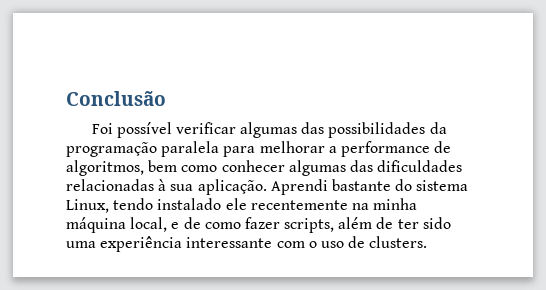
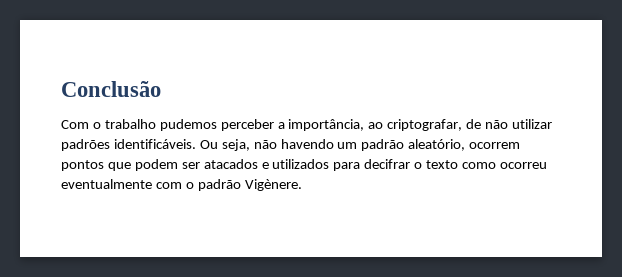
[91,122,447,138] [66,141,452,157] [66,160,463,176] [66,179,469,195] [66,198,418,213] [66,217,451,233] [66,236,428,252] Foi possível verificar algumas das possibilidades da programação paralela para melhorar a performance de algoritmos, bem como conhecer algumas das dificuldades relacionadas à sua aplicação. Aprendi bastante do sistema Linux, tendo instalado ele recentemente na minha máquina local, e de como fazer scripts, além de ter sido uma experiência interessante com o uso de clusters. -> [61,119,553,131] [61,139,521,151] [61,159,547,171] [61,179,302,191] Com o trabalho pudemos perceber a importância, ao criptografar, de não utilizar padrões identificáveis. Ou seja, não havendo um padrão aleatório, ocorrem pontos que podem ser atacados e utilizados para decifrar o texto como ocorreu eventualmente com o padrão Vigènere.

